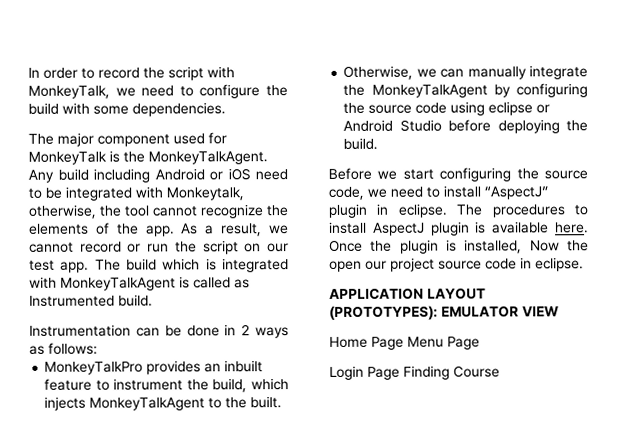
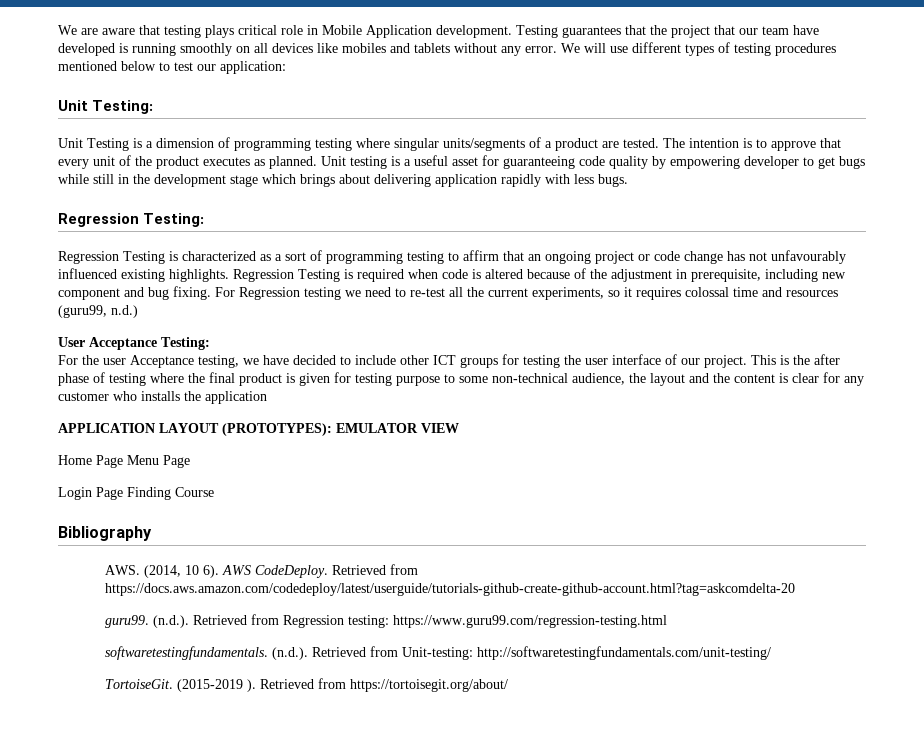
[28,66,235,81] [28,84,288,99] [28,102,226,117] [28,132,227,147] [28,150,268,165] [28,168,288,183] [28,186,244,201] [28,204,288,219] [29,222,289,237] [29,240,289,255] [29,258,289,273] [29,276,250,291] [29,294,153,307] [29,324,289,339] [29,342,98,355] [44,360,264,375] [44,378,289,393] [44,396,283,411] [343,65,588,80] [343,83,588,98] [343,101,551,116] [343,119,588,134] [343,137,379,150] [328,167,588,182] [328,185,548,200] [328,203,588,218] [329,221,589,236] [329,239,589,254] [329,257,584,272] In order to record the script with MonkeyTalk, we need to configure the build with some dependencies. // The major component used for MonkeyTalk is the MonkeyTalkAgent. Any build including Android or iOS need to be integrated with Monkeytalk, otherwise, the tool cannot recognize the elements of the app. As a result, we cannot record or run the script on our test app. The build which is integrated with MonkeyTalkAgent is called as Instrumented build. // Instrumentation can be done in 2 ways as follows: // MonkeyTalkPro provides an inbuilt feature to instrument the build, which injects MonkeyTalkAgent to the built. // Otherwise, we can manually integrate the MonkeyTalkAgent by configuring the source code using eclipse or Android Studio before deploying the build. // Before we start configuring the source code, we need to install “AspectJ” plugin in eclipse. The procedures to install AspectJ plugin is available here. Once the plugin is installed, Now the open our project source code in eclipse. -> [58,25,819,38] [58,42,836,56] [58,61,286,74] [58,100,154,114] [58,137,841,151] [58,155,865,169] [58,174,628,187] [58,213,205,227] [58,250,846,264] [58,268,846,282] [58,286,838,300] [58,305,138,318] [58,337,210,350] [58,354,840,368] [58,372,864,386] [58,391,267,404] We are aware that testing plays critical role in Mobile Application development. Testing guarantees that the project that our team have developed is running smoothly on all devices like mobiles and tablets without any error. We will use different types of testing procedures mentioned below to test our application: // Unit Testing: // Unit Testing is a dimension of programming testing where singular units/segments of a product are tested. The intention is to approve that every unit of the product executes as planned. Unit testing is a useful asset for guaranteeing code quality by empowering developer to get bugs while still in the development stage which brings about delivering application rapidly with less bugs. // Regression Testing: // Regression Testing is characterized as a sort of programming testing to affirm that an ongoing project or code change has not unfavourably influenced existing highlights. Regression Testing is required when code is altered because of the adjustment in prerequisite, including new component and bug fixing. For Regression testing we need to re-test all the current experiments, so it requires colossal time and resources (guru99, n.d.) // User Acceptance Testing: // For the user Acceptance testing, we have decided to include other ICT groups for testing the user interface of our project. This is the after phase of testing where the final product is given for testing purpose to some non-technical audience, the layout and the content is clear for any customer who installs the application
(500, 371) none -> [58,526,152,541] [104,564,418,578] [104,583,795,596] [104,614,667,628] [104,646,771,660] [104,678,508,692] // Bibliography // AWS. (2014, 10 6). AWS CodeDeploy. Retrieved from https://docs.aws.amazon.com/codedeploy/latest/userguide/tutorials-github-create-github-account.html?tag=askcomdelta-20 // guru99. (n.d.). Retrieved from Regression testing: https://www.guru99.com/regression-testing.html // softwaretestingfundamentals. (n.d.). Retrieved from Unit-testing: http://softwaretestingfundamentals.com/unit-testing/ // TortoiseGit. (2015-2019 ). Retrieved from https://tortoisegit.org/about/

